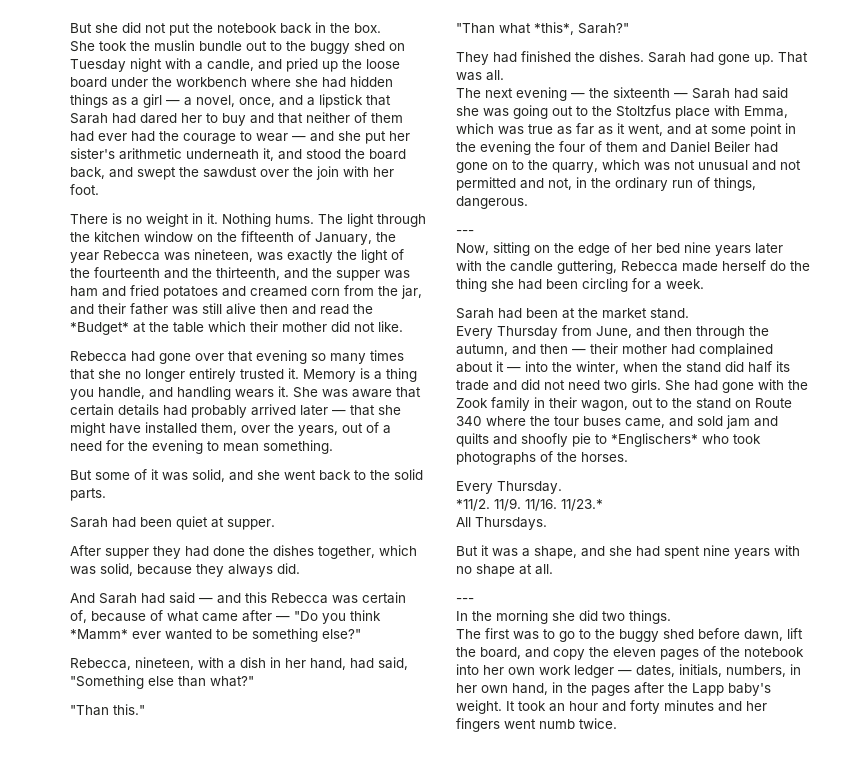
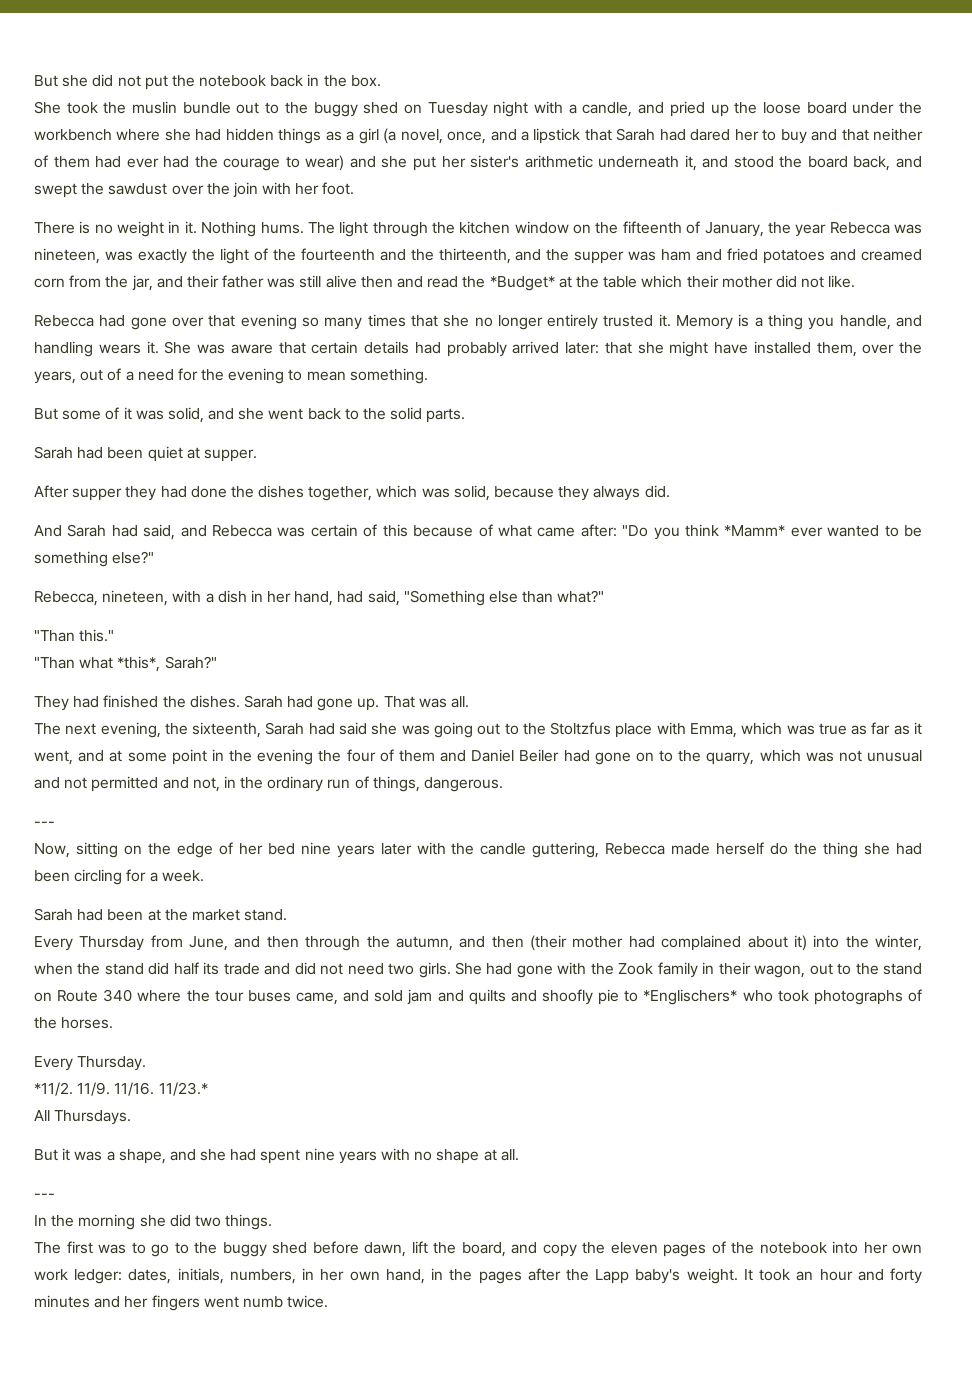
[166,97,192,106] — a -> [383,128,397,144] (a
[256,133,306,142] wear — -> [305,155,345,171] wear)
[300,405,346,416] later — -> [565,342,599,354] later:
[169,592,267,604] said — and this -> [143,524,207,540] said, and
[70,610,87,623] of, -> [363,524,408,537] of this
[242,610,290,622] after — -> [580,524,617,537] after:
[516,87,688,101] evening — the sixteenth — -> [100,722,262,738] evening, the sixteenth,
[572,343,618,354] — their -> [530,935,568,951] (their
[496,361,521,372] it — -> [793,935,807,951] it)
[574,665,632,678] ledger — -> [74,1269,123,1284] ledger:

